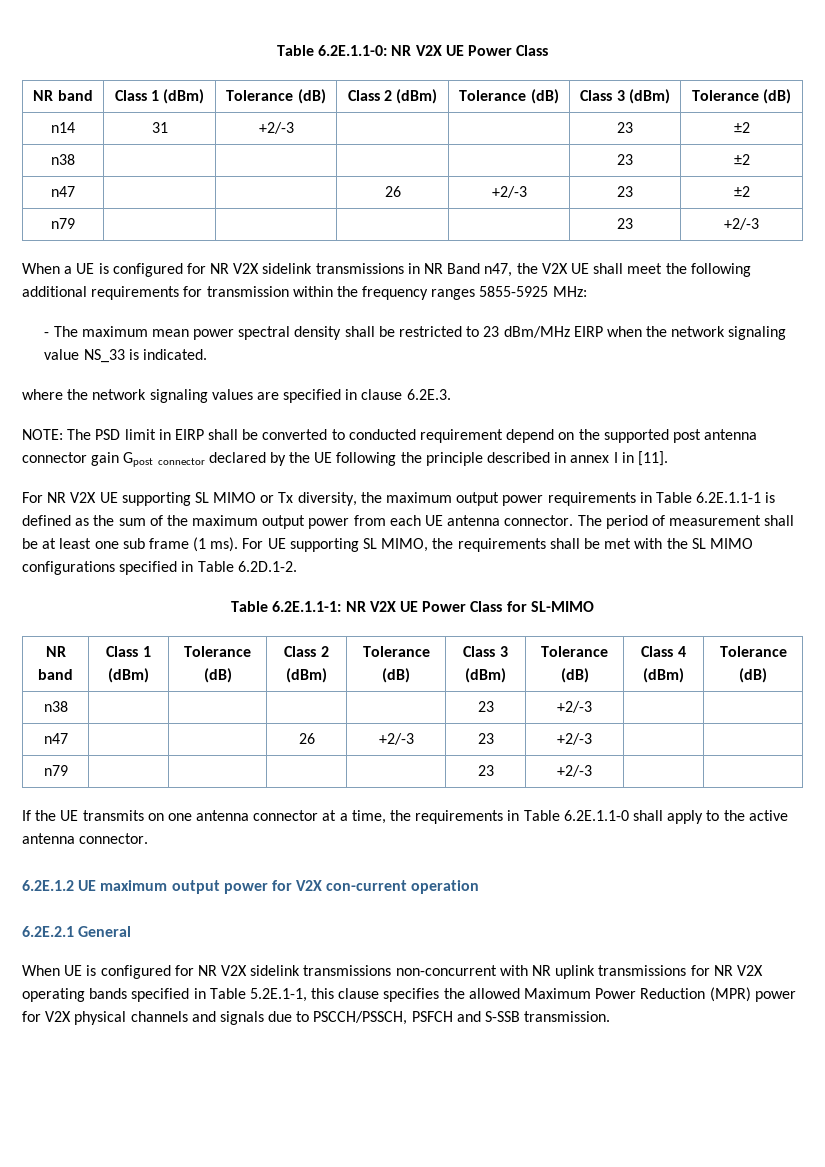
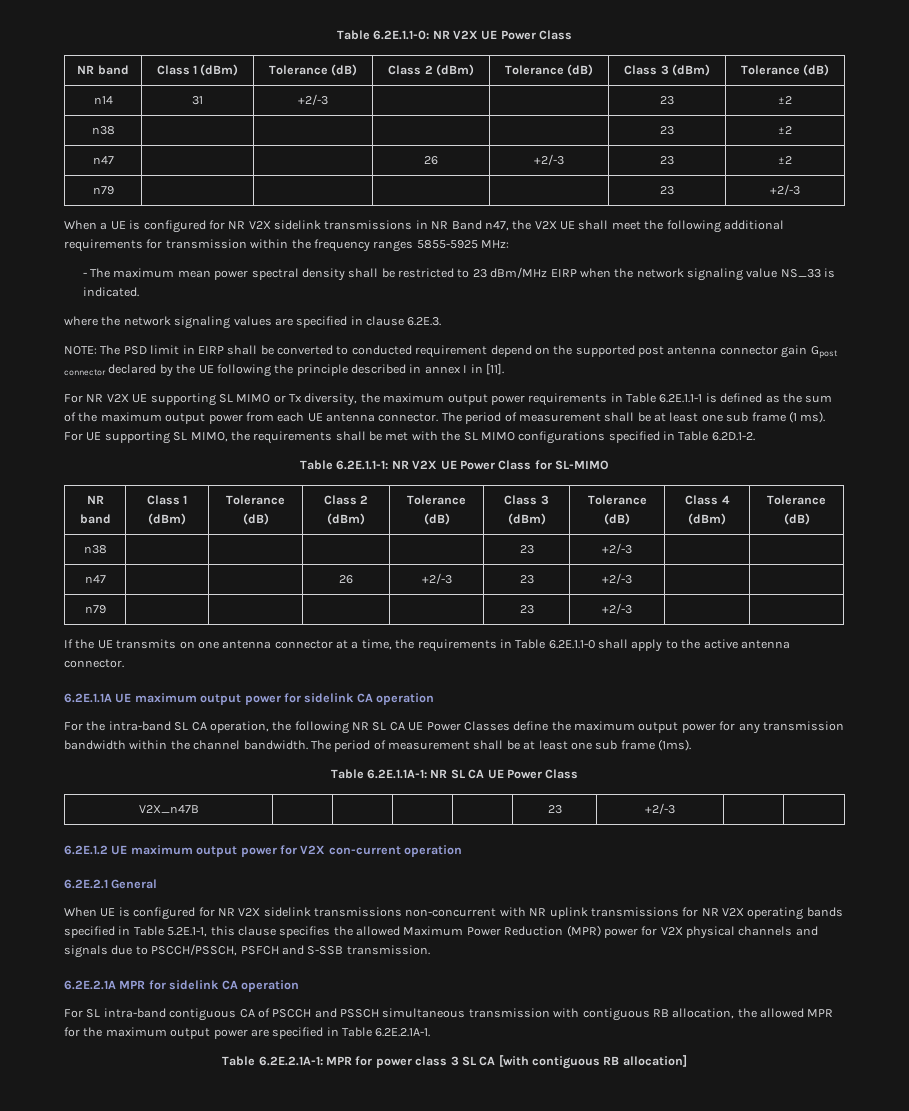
(149, 838) none -> [64,693,434,705] [64,721,844,734] [64,739,691,752] [330,769,579,779] [138,805,199,813] [547,805,562,814] [645,803,675,814] // 6.2E.1.1A UE maximum output power for sidelink CA operation // For the intra-band SL CA operation, the following NR SL CA UE Power Classes define the maximum output power for any transmission bandwidth within the channel bandwidth. The period of measurement shall be at least one sub frame (1ms). // Table 6.2E.1.1A-1: NR SL CA UE Power Class // V2X_n47B | | | | | 23 | +2/-3 | |
(611, 1016) none -> [64,980,299,992] [64,1008,834,1021] [64,1027,431,1039] [222,1055,687,1069] // 6.2E.2.1A MPR for sidelink CA operation // For SL intra-band contiguous CA of PSCCH and PSSCH simultaneous transmission with contiguous RB allocation, the allowed MPR for the maximum output power are specified in Table 6.2E.2.1A-1. // Table 6.2E.2.1A-1: MPR for power class 3 SL CA [with contiguous RB allocation]

